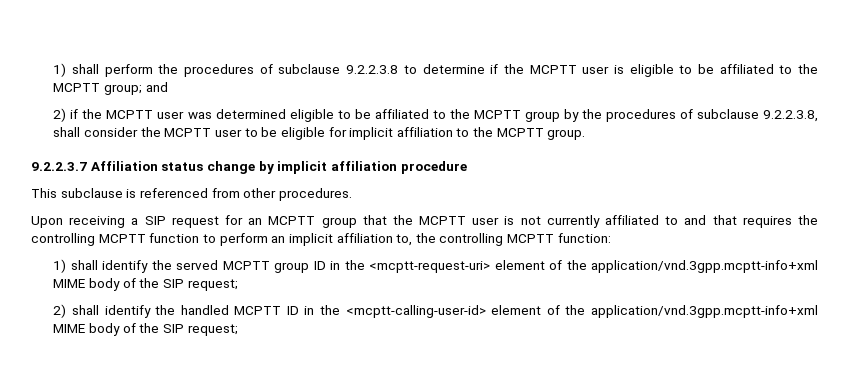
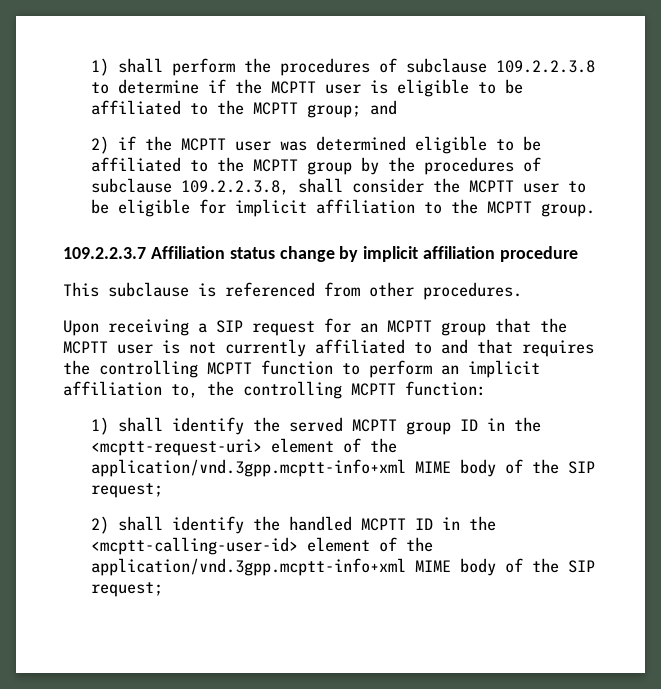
[346,65,399,74] 9.2.2.3.8 -> [495,60,595,73] 109.2.2.3.8
[763,110,819,122] 9.2.2.3.8, -> [180,180,289,195] 109.2.2.3.8,
[31,162,87,171] 9.2.2.3.7 -> [63,247,146,259] 109.2.2.3.7

